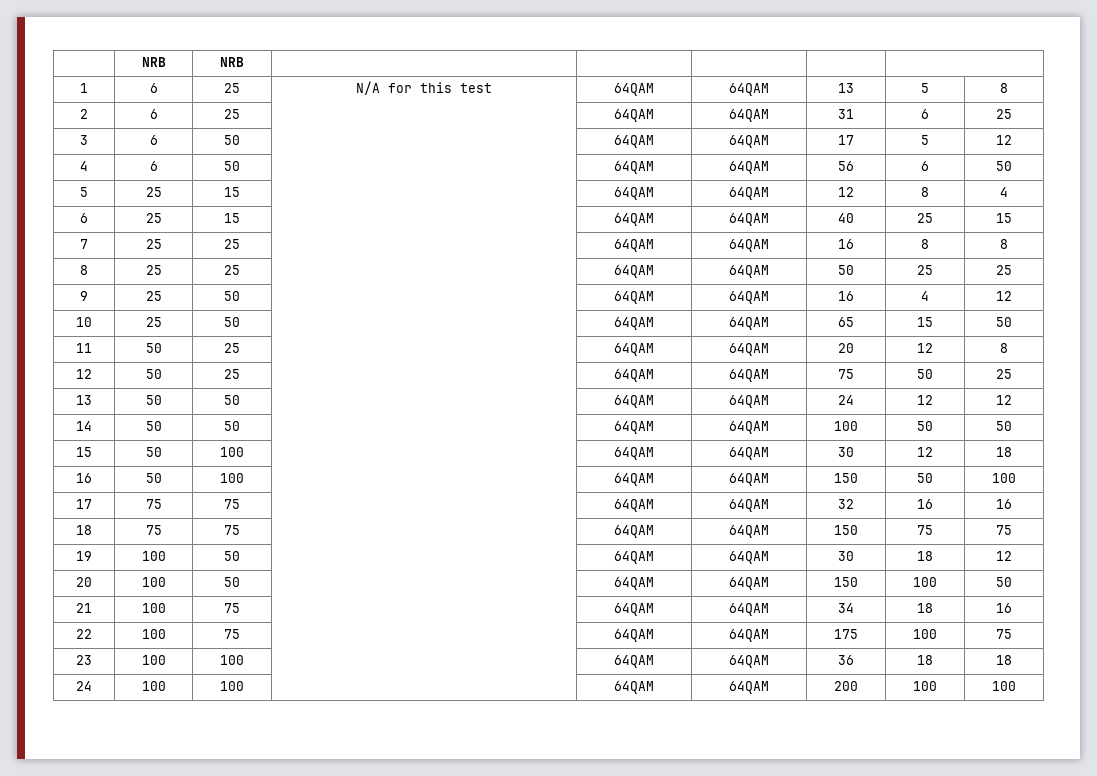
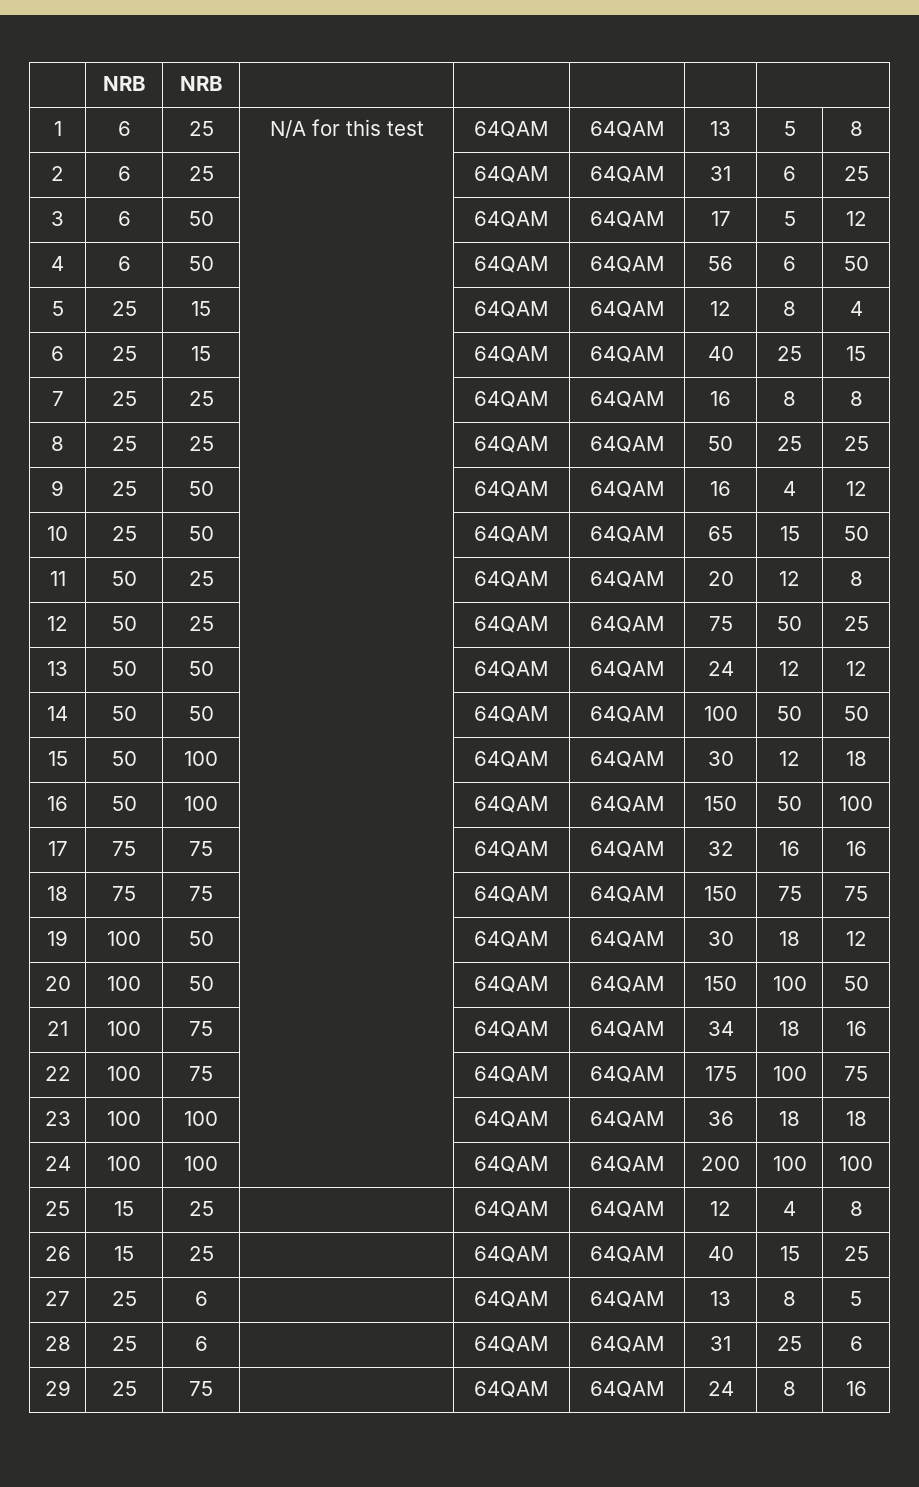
(1016, 686) none -> [45,1201,70,1216] [114,1201,134,1216] [188,1201,214,1216] [474,1201,549,1218] [589,1201,665,1218] [710,1201,731,1216] [783,1201,796,1216] [849,1201,863,1216] [44,1246,71,1261] [114,1246,134,1261] [188,1246,214,1261] [474,1246,549,1263] [589,1246,665,1263] [707,1246,734,1261] [779,1246,800,1261] [843,1246,869,1261] [45,1291,70,1306] [111,1291,137,1306] [194,1291,208,1306] [474,1291,549,1308] [589,1291,665,1308] [710,1291,731,1306] [783,1291,796,1306] [850,1291,862,1306] [44,1336,71,1351] [111,1336,137,1351] [194,1336,208,1351] [474,1336,549,1353] [589,1336,665,1353] [710,1336,731,1351] [777,1336,802,1351] [849,1336,863,1351] [44,1380,71,1396] [111,1381,137,1396] [189,1381,213,1396] [474,1381,549,1398] [589,1381,665,1398] [707,1381,734,1396] [783,1381,796,1396] [845,1381,867,1396] // 25 | 15 | 25 | | 64QAM | 64QAM | 12 | 4 | 8 // 26 | 15 | 25 | | 64QAM | 64QAM | 40 | 15 | 25 // 27 | 25 | 6 | | 64QAM | 64QAM | 13 | 8 | 5 // 28 | 25 | 6 | | 64QAM | 64QAM | 31 | 25 | 6 // 29 | 25 | 75 | | 64QAM | 64QAM | 24 | 8 | 16

